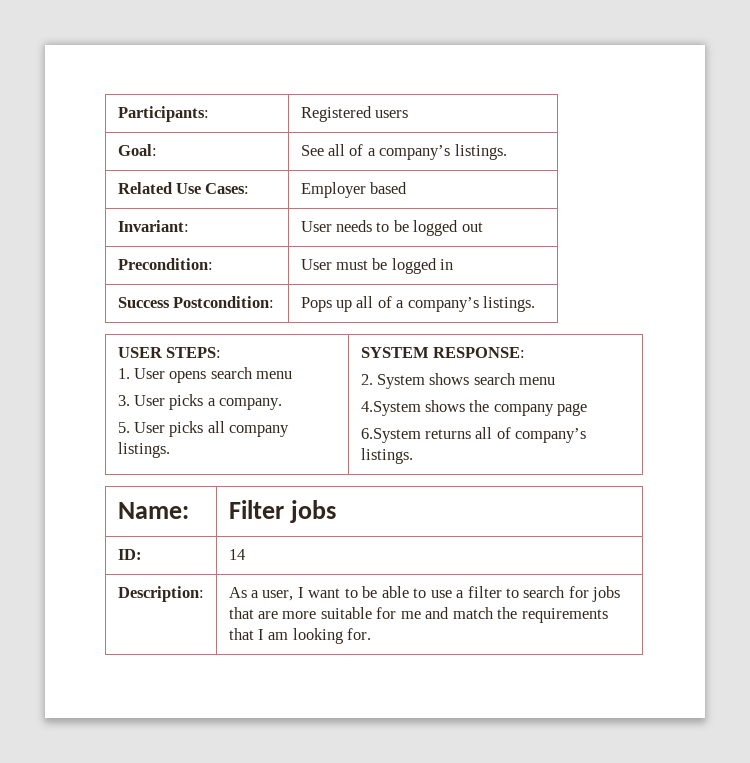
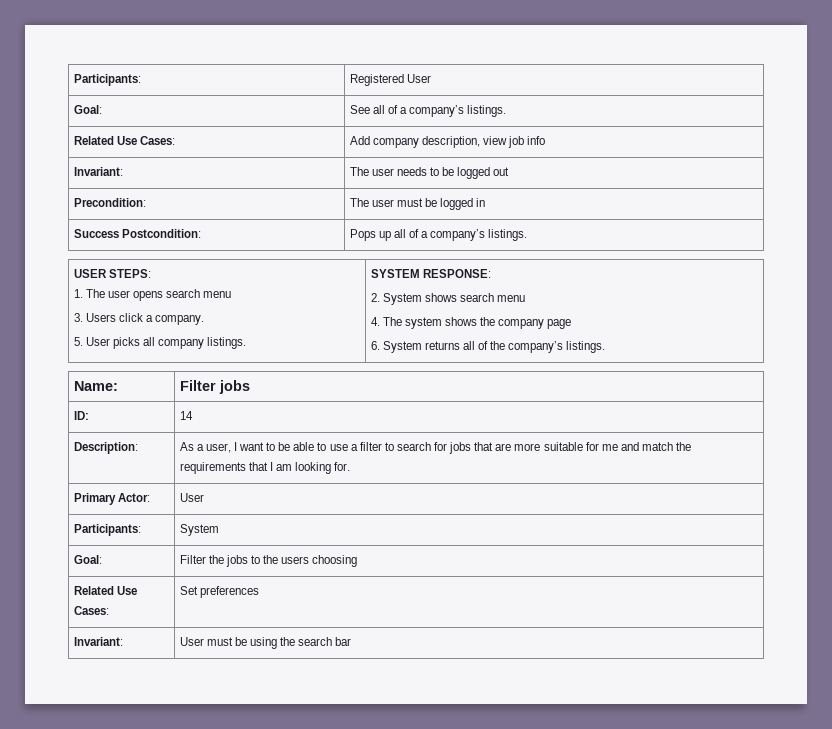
[374,110,408,118] users -> [406,74,431,83] User
[300,182,407,198] [117,220,189,232] [300,221,332,232] Employer based // Invariant: | User -> [349,136,546,148] [73,167,123,176] [349,167,394,176] Add company description, view job info // Invariant: | The user
[300,259,332,270] User -> [349,198,394,207] The user
[133,368,165,379] User -> [85,289,130,298] The user
[133,394,204,410] User picks -> [85,313,143,322] Users click
[360,401,421,416] 4.System -> [370,317,442,329] 4. The system
[360,428,421,443] 6.System -> [370,341,422,353] 6. System
(511, 433) none -> [490,341,506,350] the
(372, 634) none -> [73,493,150,505] [179,493,204,502] [73,524,141,536] [179,524,219,536] [73,555,102,564] [179,555,358,567] [73,586,137,595] [73,606,109,615] [179,586,259,598] [73,637,123,646] [179,637,352,649] // Primary Actor: | User // Participants: | System // Goal: | Filter the jobs to the users choosing // Related Use Cases: | Set preferences // Invariant: | User must be using the search bar

